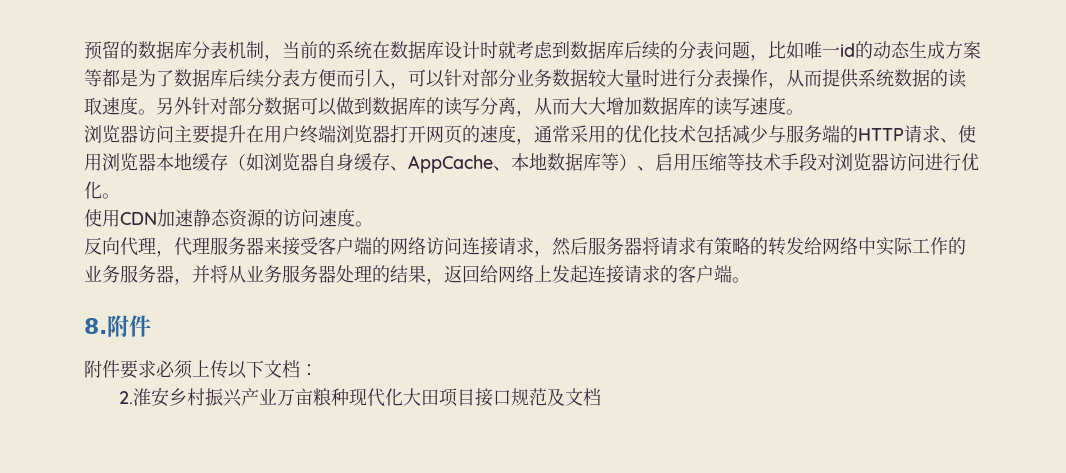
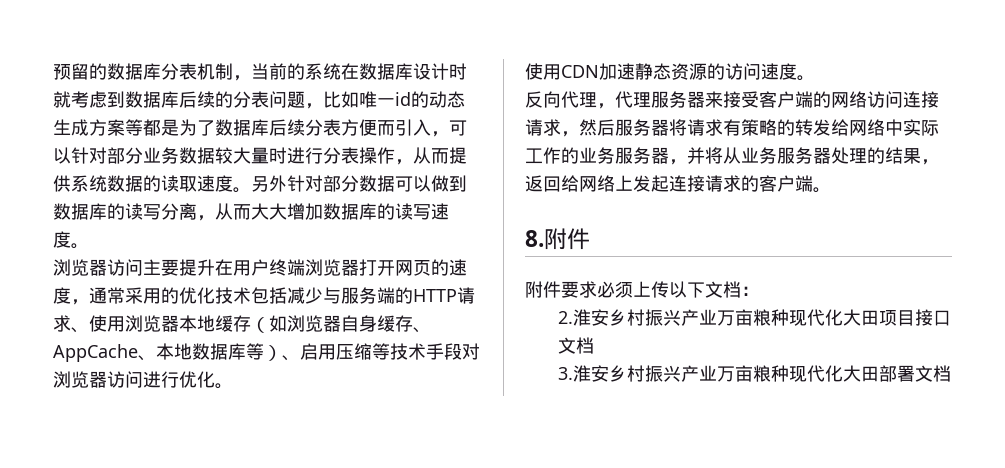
[511,388,602,406] 规范及文档 -> [557,337,594,354] [557,365,951,382] 文档 // 3.淮安乡村振兴产业万亩粮种现代化大田部署文档

